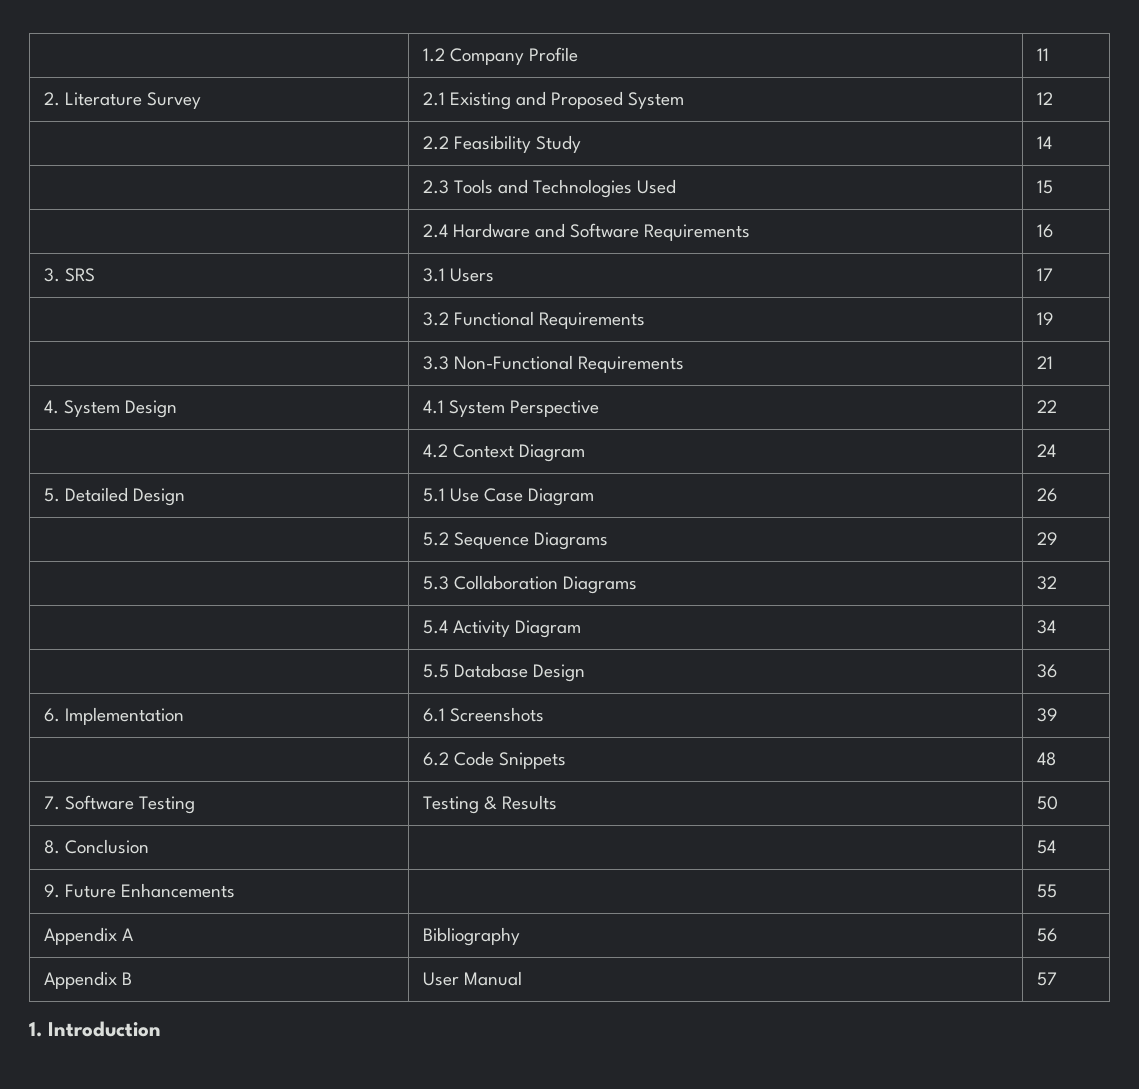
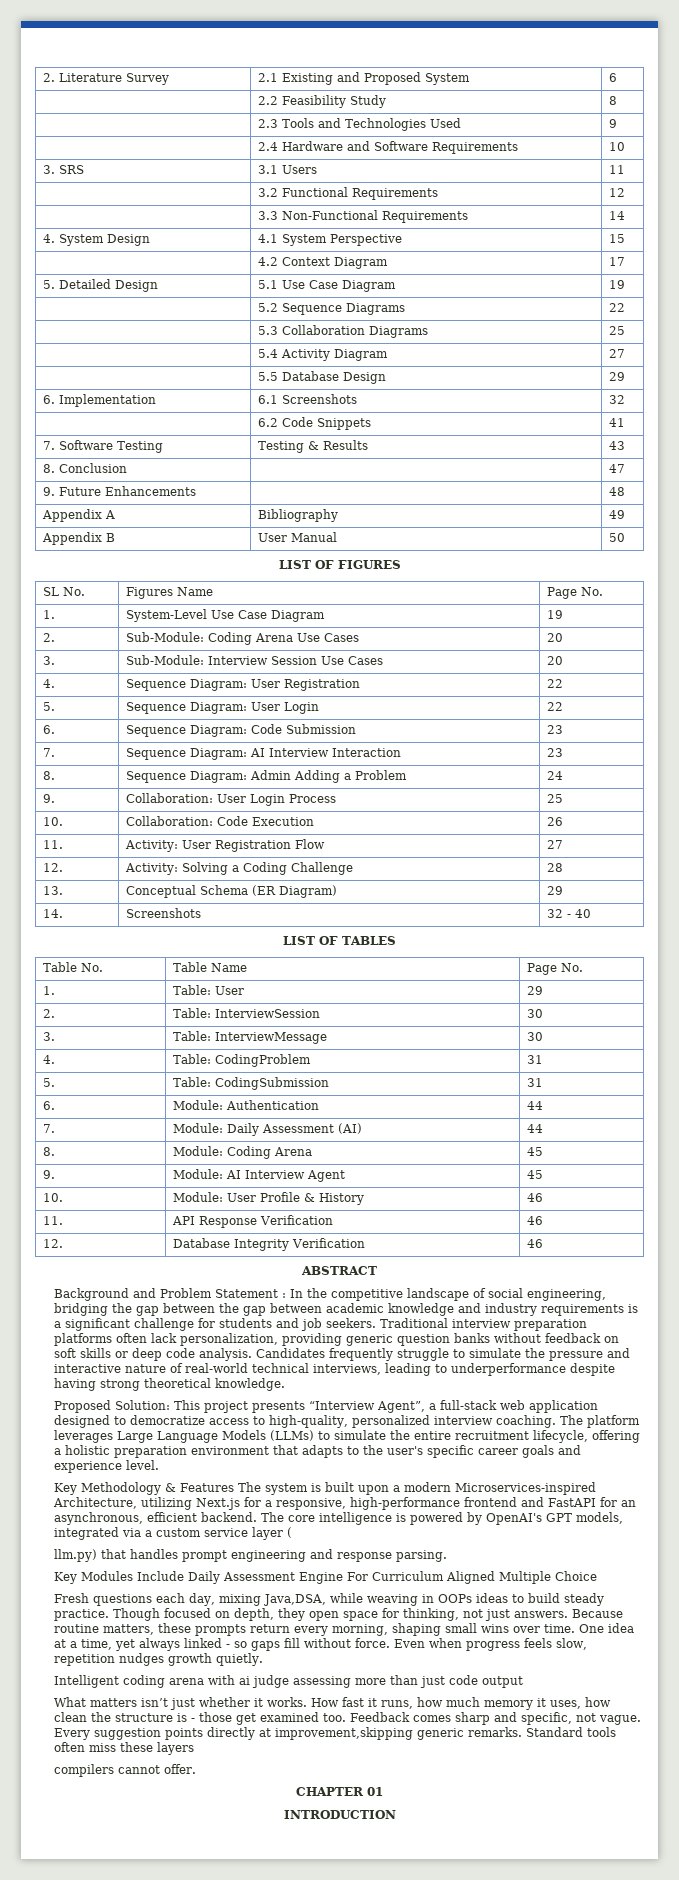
[422,47,578,65] [1036,48,1049,61] | 1.2 Company Profile | 11 // -> (42, 77) none
[1036,92,1053,105] 12 -> [608,73,617,82] 6
[1036,136,1052,149] 14 -> [608,96,617,105] 8
[1036,180,1053,194] 15 -> [608,119,617,128] 9
[1036,224,1053,238] 16 -> [608,142,625,151] 10
[1036,268,1053,281] 17 -> [608,165,625,174] 11
[1036,312,1053,325] 19 -> [608,188,625,197] 12
[1036,356,1053,369] 21 -> [608,211,625,220] 14
[1036,400,1057,413] 22 -> [608,234,625,243] 15
[1036,444,1056,457] 24 -> [608,257,625,266] 17
[1036,488,1057,502] 26 -> [608,280,625,289] 19
[1036,532,1057,545] 29 -> [608,303,625,312] 22
[1036,576,1057,590] 32 -> [608,326,625,335] 25
[1036,620,1056,634] 34 -> [608,349,625,358] 27
[1036,664,1057,678] 36 -> [608,372,625,381] 29
[1036,708,1057,722] 39 -> [608,395,625,404] 32
[1036,752,1056,766] 48 -> [608,418,625,427] 41
[1036,796,1058,810] 50 -> [608,441,625,450] 43
[1036,840,1056,854] 54 -> [608,464,625,473] 47
[1036,884,1057,898] 55 -> [608,487,625,496] 48
[1036,928,1057,942] 56 -> [608,510,625,519] 49
[1036,972,1057,986] [29,1021,161,1037] 57 // 1. Introduction -> [608,533,625,542] [278,560,401,569] [42,587,85,596] [125,587,213,599] [546,587,603,599] [42,610,55,619] [125,609,325,622] [546,610,563,619] [42,633,55,642] [125,632,359,645] [546,633,563,642] [42,656,55,665] [125,655,383,665] [546,656,563,665] [42,679,55,688] [125,679,360,691] [546,679,563,688] [42,702,55,711] [125,702,319,714] [546,702,563,711] [42,725,55,734] [125,724,356,737] [546,725,563,734] [42,748,55,757] [125,748,401,760] [546,748,563,757] [42,771,55,780] [125,770,407,783] [546,771,563,780] [42,794,55,803] [125,793,336,806] [546,794,563,803] [42,817,63,826] [125,816,314,826] [546,817,563,826] [42,840,63,849] [124,839,325,852] [546,840,563,849] [42,863,63,872] [124,862,353,875] [546,863,563,872] [42,886,63,895] [125,885,337,898] [546,886,563,895] [42,909,63,918] [125,908,201,918] [546,909,591,918] [283,936,396,945] [42,962,103,972] [172,962,247,972] [526,963,583,975] [42,986,55,995] [172,985,244,995] [526,986,543,995] [42,1009,55,1018] [172,1008,320,1018] [526,1009,543,1018] [42,1032,55,1041] [172,1031,327,1044] [526,1032,543,1041] [42,1055,55,1064] [172,1054,311,1067] [526,1055,543,1064] [42,1078,55,1087] [172,1077,329,1090] [526,1078,543,1087] [42,1101,55,1110] [172,1100,319,1110] [526,1101,543,1110] [42,1124,55,1133] [172,1123,362,1136] [526,1124,543,1133] [42,1147,55,1156] [172,1146,312,1159] [526,1147,543,1156] [42,1170,55,1179] [172,1169,345,1182] [526,1170,543,1179] [42,1193,63,1202] [172,1192,364,1205] [526,1193,543,1202] [42,1216,63,1225] [171,1215,333,1228] [526,1216,543,1225] [42,1239,63,1248] [172,1238,365,1251] [526,1239,543,1248] [301,1266,377,1275] [54,1288,607,1301] [54,1303,639,1316] [54,1318,588,1331] [54,1333,620,1346] [54,1348,631,1361] [54,1363,616,1376] [54,1378,286,1391] [54,1400,599,1413] [54,1415,641,1428] [54,1430,641,1443] [54,1445,582,1458] [54,1460,160,1473] [54,1482,597,1495] [53,1497,637,1510] [54,1512,624,1525] [54,1527,293,1540] [54,1549,448,1562] [54,1571,598,1584] [54,1593,605,1606] [54,1608,624,1621] [54,1623,635,1636] [54,1638,588,1651] [54,1653,264,1666] [54,1675,524,1688] [54,1697,612,1710] [54,1712,642,1725] [54,1727,617,1740] [54,1742,195,1755] [54,1764,197,1777] [296,1787,383,1796] [283,1810,396,1819] 50 // LIST OF FIGURES // SL No. | Figures Name | Page No. // 1. | System-Level Use Case Diagram | 19 // 2. | Sub-Module: Coding Arena Use Cases | 20 // 3. | Sub-Module: Interview Session Use Cases | 20 // 4. | Sequence Diagram: User Registration | 22 // 5. | Sequence Diagram: User Login | 22 // 6. | Sequence Diagram: Code Submission | 23 // 7. | Sequence Diagram: AI Interview Interaction | 23 // 8. | Sequence Diagram: Admin Adding a Problem | 24 // 9. | Collaboration: User Login Process | 25 // 10. | Collaboration: Code Execution | 26 // 11. | Activity: User Registration Flow | 27 // 12. | Activity: Solving a Coding Challenge | 28 // 13. | Conceptual Schema (ER Diagram) | 29 // 14. | Screenshots | 32 - 40 // LIST OF TABLES // Table No. | Table Name | Page No. // 1. | Table: User | 29 // 2. | Table: InterviewSession | 30 // 3. | Table: InterviewMessage | 30 // 4. | Table: CodingProblem | 31 // 5. | Table: CodingSubmission | 31 // 6. | Module: Authentication | 44 // 7. | Module: Daily Assessment (AI) | 44 // 8. | Module: Coding Arena | 45 // 9. | Module: AI Interview Agent | 45 // 10. | Module: User Profile & History | 46 // 11. | API Response Verification | 46 // 12. | Database Integrity Verification | 46 // ABSTRACT // Background and Problem Statement : In the competitive landscape of social engineering, bridging the gap between the gap between academic knowledge and industry requirements is a significant challenge for students and job seekers. Traditional interview preparation platforms often lack personalization, providing generic question banks without feedback on soft skills or deep code analysis. Candidates frequently struggle to simulate the pressure and interactive nature of real-world technical interviews, leading to underperformance despite having strong theoretical knowledge. // Proposed Solution: This project presents “Interview Agent”, a full-stack web application designed to democratize access to high-quality, personalized interview coaching. The platform leverages Large Language Models (LLMs) to simulate the entire recruitment lifecycle, offering a holistic preparation environment that adapts to the user's specific career goals and experience level. // Key Methodology & Features The system is built upon a modern Microservices-inspired Architecture, utilizing Next.js for a responsive, high-performance frontend and FastAPI for an asynchronous, efficient backend. The core intelligence is powered by OpenAI's GPT models, integrated via a custom service layer ( // llm.py) that handles prompt engineering and response parsing. // Key Modules Include Daily Assessment Engine For Curriculum Aligned Multiple Choice // Fresh questions each day, mixing Java,DSA, while weaving in OOPs ideas to build steady practice. Though focused on depth, they open space for thinking, not just answers. Because routine matters, these prompts return every morning, shaping small wins over time. One idea at a time, yet always linked - so gaps fill without force. Even when progress feels slow, repetition nudges growth quietly. // Intelligent coding arena with ai judge assessing more than just code output // What matters isn’t just whether it works. How fast it runs, how much memory it uses, how clean the structure is - those get examined too. Feedback comes sharp and specific, not vague. Every suggestion points directly at improvement,skipping generic remarks. Standard tools often miss these layers // compilers cannot offer. // CHAPTER 01 // INTRODUCTION

